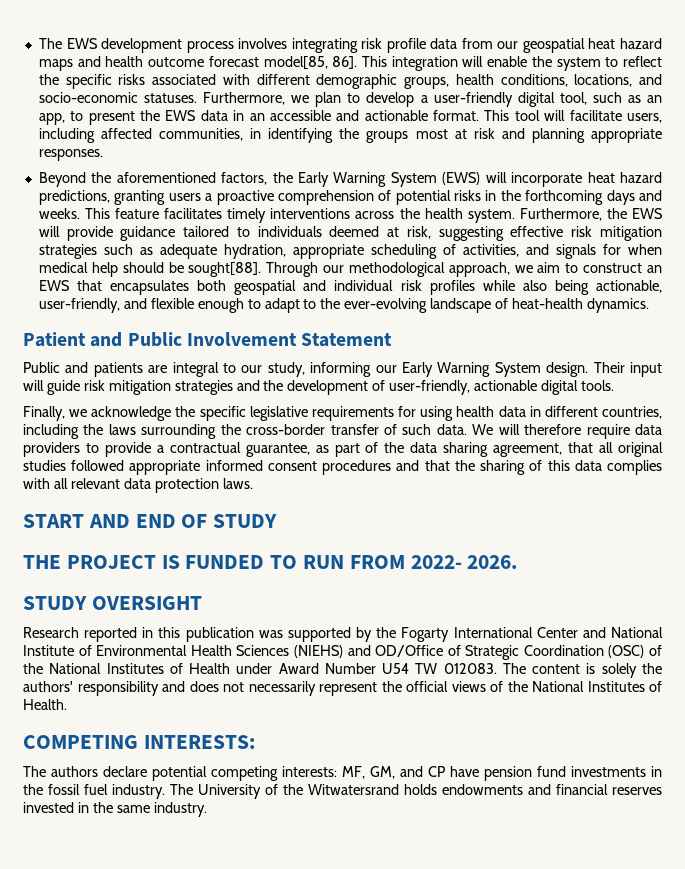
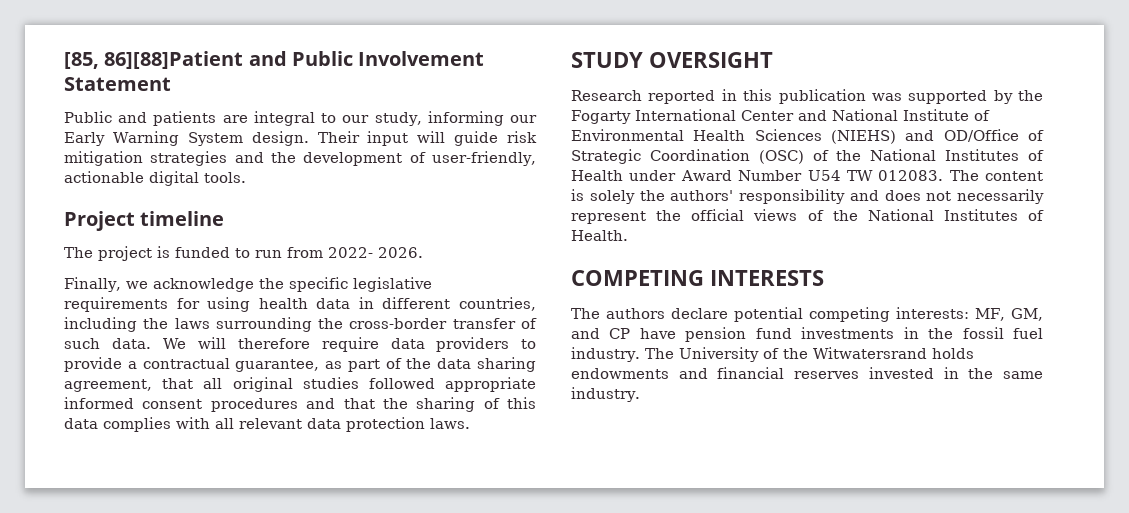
[38,38,662,53] [38,56,663,71] [38,74,662,89] [38,92,662,107] [38,110,662,125] [38,128,662,143] [38,149,103,161] [38,172,663,187] [38,190,662,205] [38,208,663,223] [38,226,662,241] [38,244,662,259] [38,262,663,277] [38,280,662,295] [38,298,649,313] [23,332,86,347] The EWS development process involves integrating risk profile data from our geospatial heat hazard maps and health outcome forecast model[85, 86]. This integration will enable the system to reflect the specific risks associated with different demographic groups, health conditions, locations, and socio-economic statuses. Furthermore, we plan to develop a user-friendly digital tool, such as an app, to present the EWS data in an accessible and actionable format. This tool will facilitate users, including affected communities, in identifying the groups most at risk and planning appropriate responses. // Beyond the aforementioned factors, the Early Warning System (EWS) will incorporate heat hazard predictions, granting users a proactive comprehension of potential risks in the forthcoming days and weeks. This feature facilitates timely interventions across the health system. Furthermore, the EWS will provide guidance tailored to individuals deemed at risk, suggesting effective risk mitigation strategies such as adequate hydration, appropriate scheduling of activities, and signals for when medical help should be sought[88]. Through our methodological approach, we aim to construct an EWS that encapsulates both geospatial and individual risk profiles while also being actionable, user-friendly, and flexible enough to adapt to the ever-evolving landscape of heat-health dynamics. // Patient -> [64,51,244,69] [85, 86][88]Patient
(614, 385) none -> [64,211,225,231] [64,246,423,261] // Project timeline // The project is funded to run from 2022- 2026.
[23,514,278,528] [23,555,518,569] // START AND END OF STUDY // THE PROJECT IS FUNDED TO RUN FROM 2022- 2026. -> (470, 423) none
[143,735,255,749] INTERESTS: -> [710,270,824,286] INTERESTS

